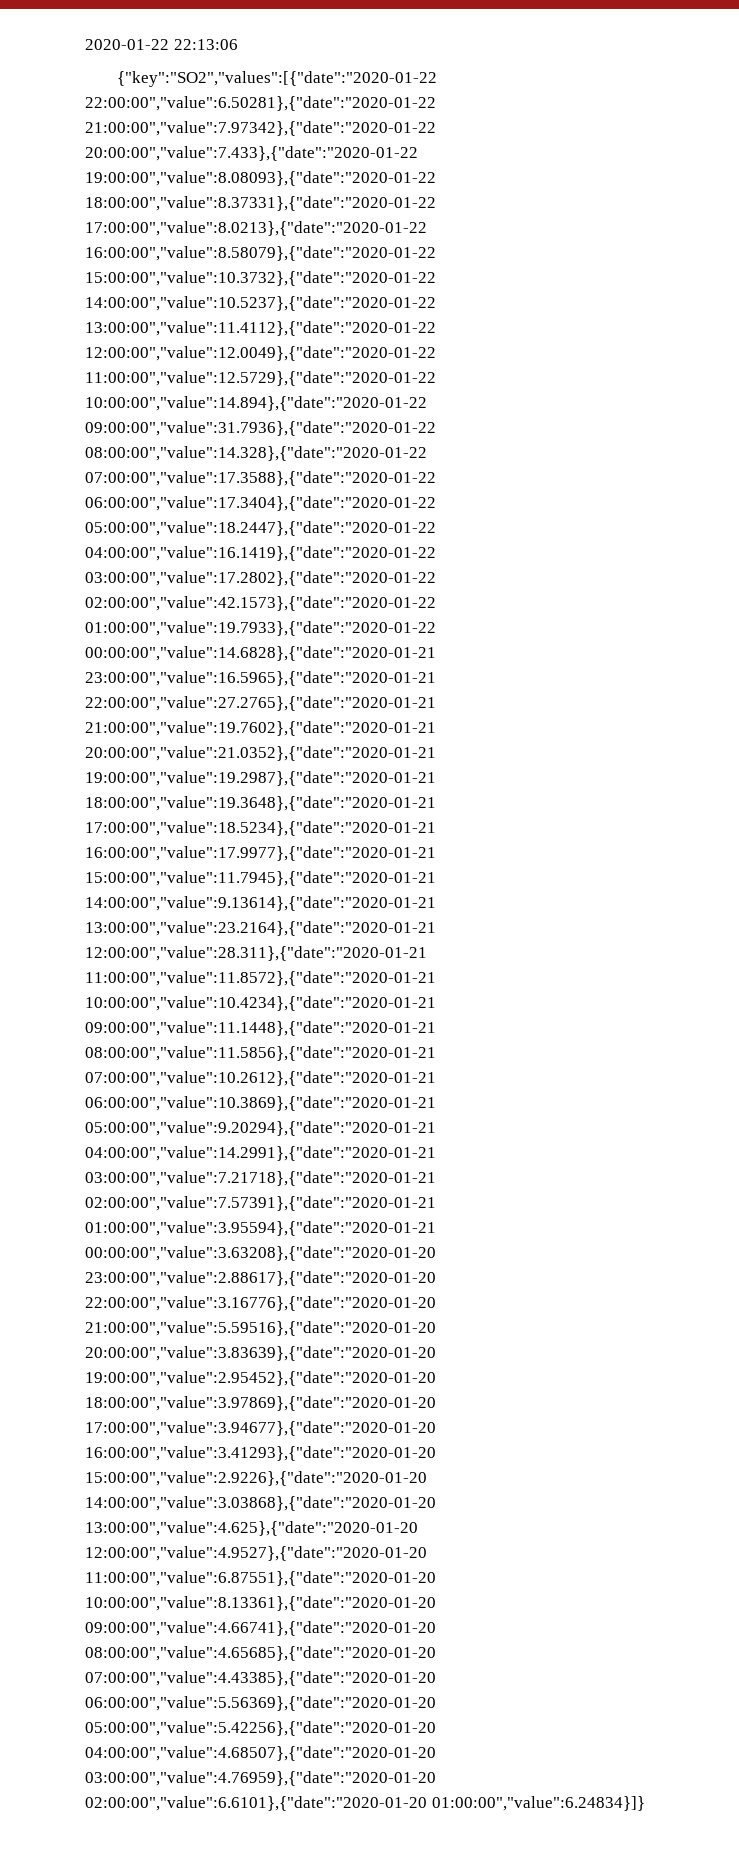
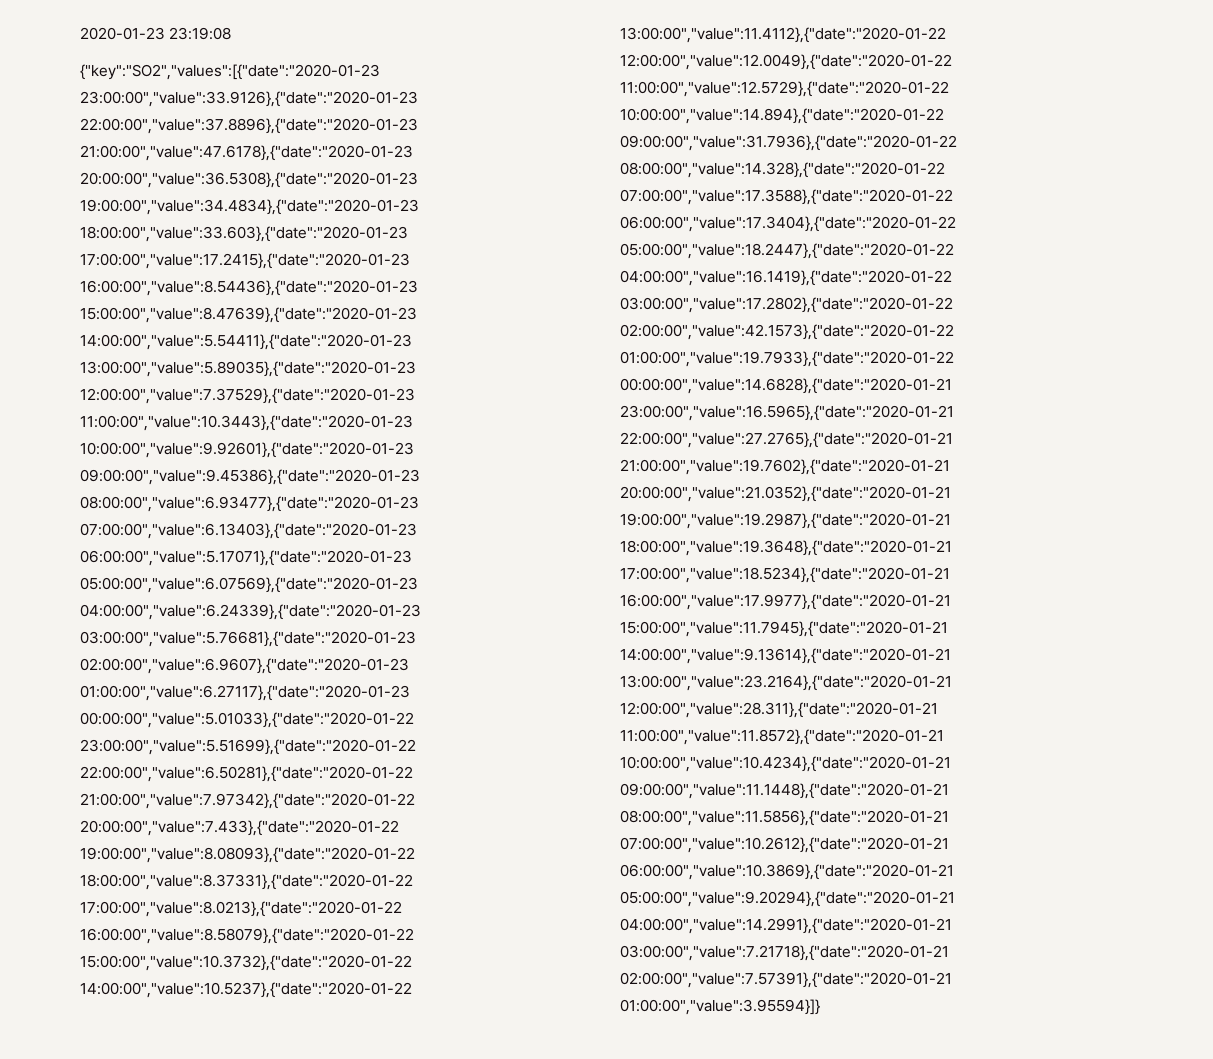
[85,39,238,50] [117,71,438,87] 2020-01-22 22:13:06 // {"key":"SO2","values":[{"date":"2020-01-22 -> [80,27,232,40] [80,64,380,80] [80,91,418,107] [80,118,418,134] [80,145,413,161] [80,172,418,188] [80,199,419,215] [80,226,408,242] [80,253,410,269] [80,280,418,296] [80,307,417,323] [80,334,412,350] [80,361,416,377] [80,388,415,404] [80,415,413,431] [80,442,414,458] [80,469,420,485] [80,496,419,512] [80,523,417,539] [80,550,412,566] [80,577,418,593] [80,604,421,620] [80,631,416,647] [80,658,409,674] [80,685,410,701] [80,712,414,728] [80,739,416,755] 2020-01-23 23:19:08 // {"key":"SO2","values":[{"date":"2020-01-23 23:00:00","value":33.9126},{"date":"2020-01-23 22:00:00","value":37.8896},{"date":"2020-01-23 21:00:00","value":47.6178},{"date":"2020-01-23 20:00:00","value":36.5308},{"date":"2020-01-23 19:00:00","value":34.4834},{"date":"2020-01-23 18:00:00","value":33.603},{"date":"2020-01-23 17:00:00","value":17.2415},{"date":"2020-01-23 16:00:00","value":8.54436},{"date":"2020-01-23 15:00:00","value":8.47639},{"date":"2020-01-23 14:00:00","value":5.54411},{"date":"2020-01-23 13:00:00","value":5.89035},{"date":"2020-01-23 12:00:00","value":7.37529},{"date":"2020-01-23 11:00:00","value":10.3443},{"date":"2020-01-23 10:00:00","value":9.92601},{"date":"2020-01-23 09:00:00","value":9.45386},{"date":"2020-01-23 08:00:00","value":6.93477},{"date":"2020-01-23 07:00:00","value":6.13403},{"date":"2020-01-23 06:00:00","value":5.17071},{"date":"2020-01-23 05:00:00","value":6.07569},{"date":"2020-01-23 04:00:00","value":6.24339},{"date":"2020-01-23 03:00:00","value":5.76681},{"date":"2020-01-23 02:00:00","value":6.9607},{"date":"2020-01-23 01:00:00","value":6.27117},{"date":"2020-01-23 00:00:00","value":5.01033},{"date":"2020-01-22 23:00:00","value":5.51699},{"date":"2020-01-22
[85,1221,436,1236] [85,1246,436,1261] [85,1271,436,1286] [85,1296,436,1311] [85,1321,436,1336] [85,1346,436,1361] [85,1371,436,1386] [85,1396,436,1411] [85,1421,436,1436] [85,1446,436,1461] [85,1471,427,1486] [85,1496,436,1511] [85,1521,418,1536] [85,1546,427,1561] [85,1571,436,1586] [85,1596,436,1611] [85,1621,436,1636] [85,1646,436,1661] [85,1671,436,1686] [85,1696,436,1711] [85,1721,436,1736] [85,1746,436,1761] [85,1771,436,1786] [85,1796,645,1811] 01:00:00","value":3.95594},{"date":"2020-01-21 00:00:00","value":3.63208},{"date":"2020-01-20 23:00:00","value":2.88617},{"date":"2020-01-20 22:00:00","value":3.16776},{"date":"2020-01-20 21:00:00","value":5.59516},{"date":"2020-01-20 20:00:00","value":3.83639},{"date":"2020-01-20 19:00:00","value":2.95452},{"date":"2020-01-20 18:00:00","value":3.97869},{"date":"2020-01-20 17:00:00","value":3.94677},{"date":"2020-01-20 16:00:00","value":3.41293},{"date":"2020-01-20 15:00:00","value":2.9226},{"date":"2020-01-20 14:00:00","value":3.03868},{"date":"2020-01-20 13:00:00","value":4.625},{"date":"2020-01-20 12:00:00","value":4.9527},{"date":"2020-01-20 11:00:00","value":6.87551},{"date":"2020-01-20 10:00:00","value":8.13361},{"date":"2020-01-20 09:00:00","value":4.66741},{"date":"2020-01-20 08:00:00","value":4.65685},{"date":"2020-01-20 07:00:00","value":4.43385},{"date":"2020-01-20 06:00:00","value":5.56369},{"date":"2020-01-20 05:00:00","value":5.42256},{"date":"2020-01-20 04:00:00","value":4.68507},{"date":"2020-01-20 03:00:00","value":4.76959},{"date":"2020-01-20 02:00:00","value":6.6101},{"date":"2020-01-20 01:00:00","value":6.24834}]} -> [620,999,820,1015] 01:00:00","value":3.95594}]}

